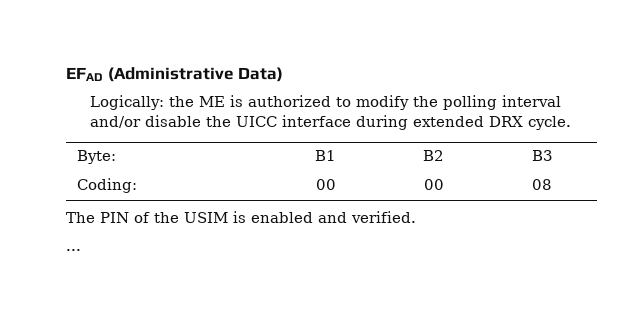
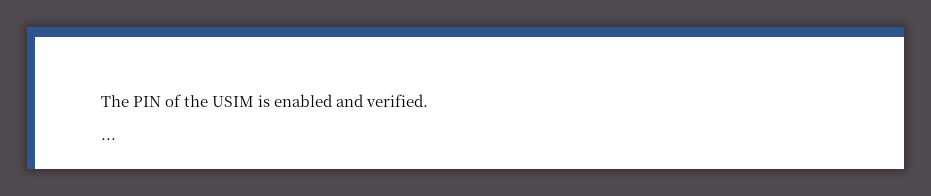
[66,67,284,82] [89,95,561,110] [89,115,571,130] [76,150,116,164] [315,150,336,161] [423,150,444,161] [531,150,553,161] [76,178,137,193] [315,179,336,190] [423,179,444,190] [532,179,552,190] EFAD (Administrative Data) // Logically: the ME is authorized to modify the polling interval and/or disable the UICC interface during extended DRX cycle. // Byte: | B1 | B2 | B3 // Coding: | 00 | 00 | 08 // -> (101, 101) none

